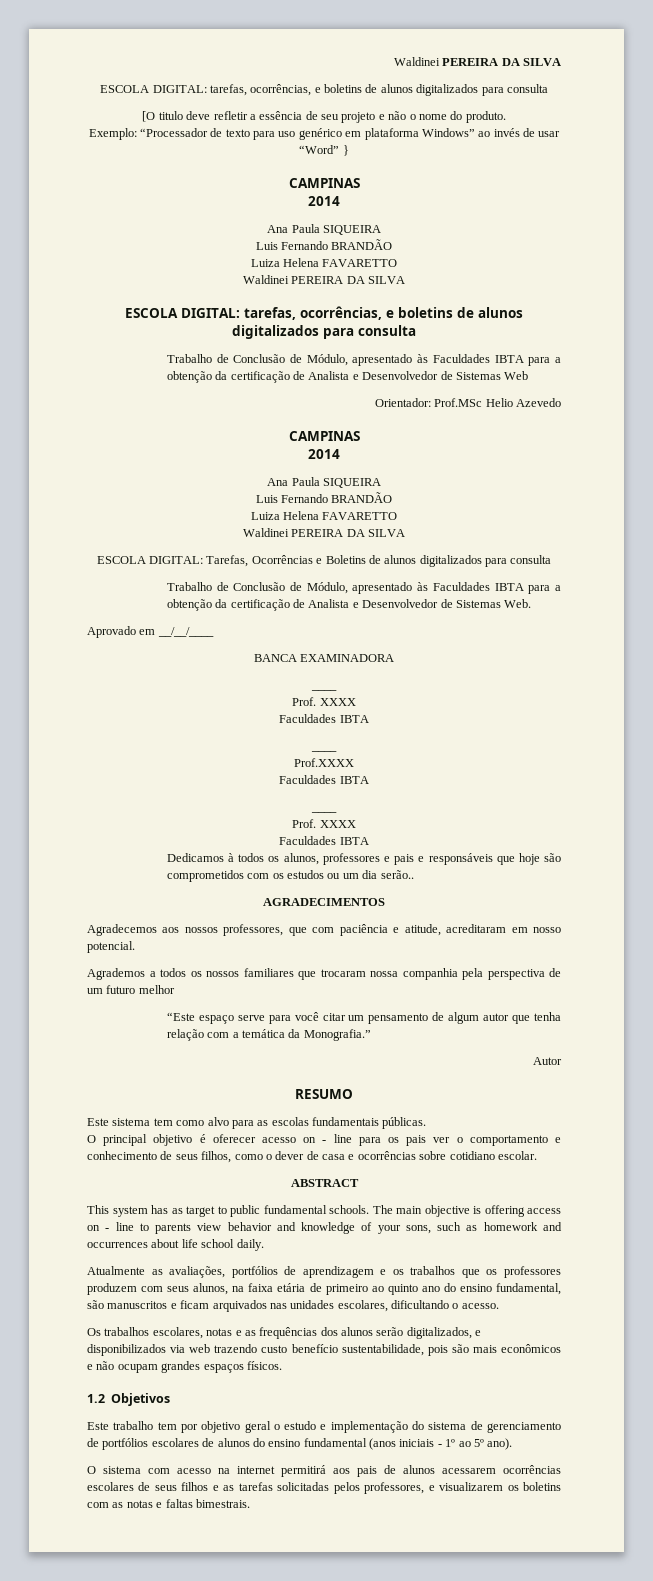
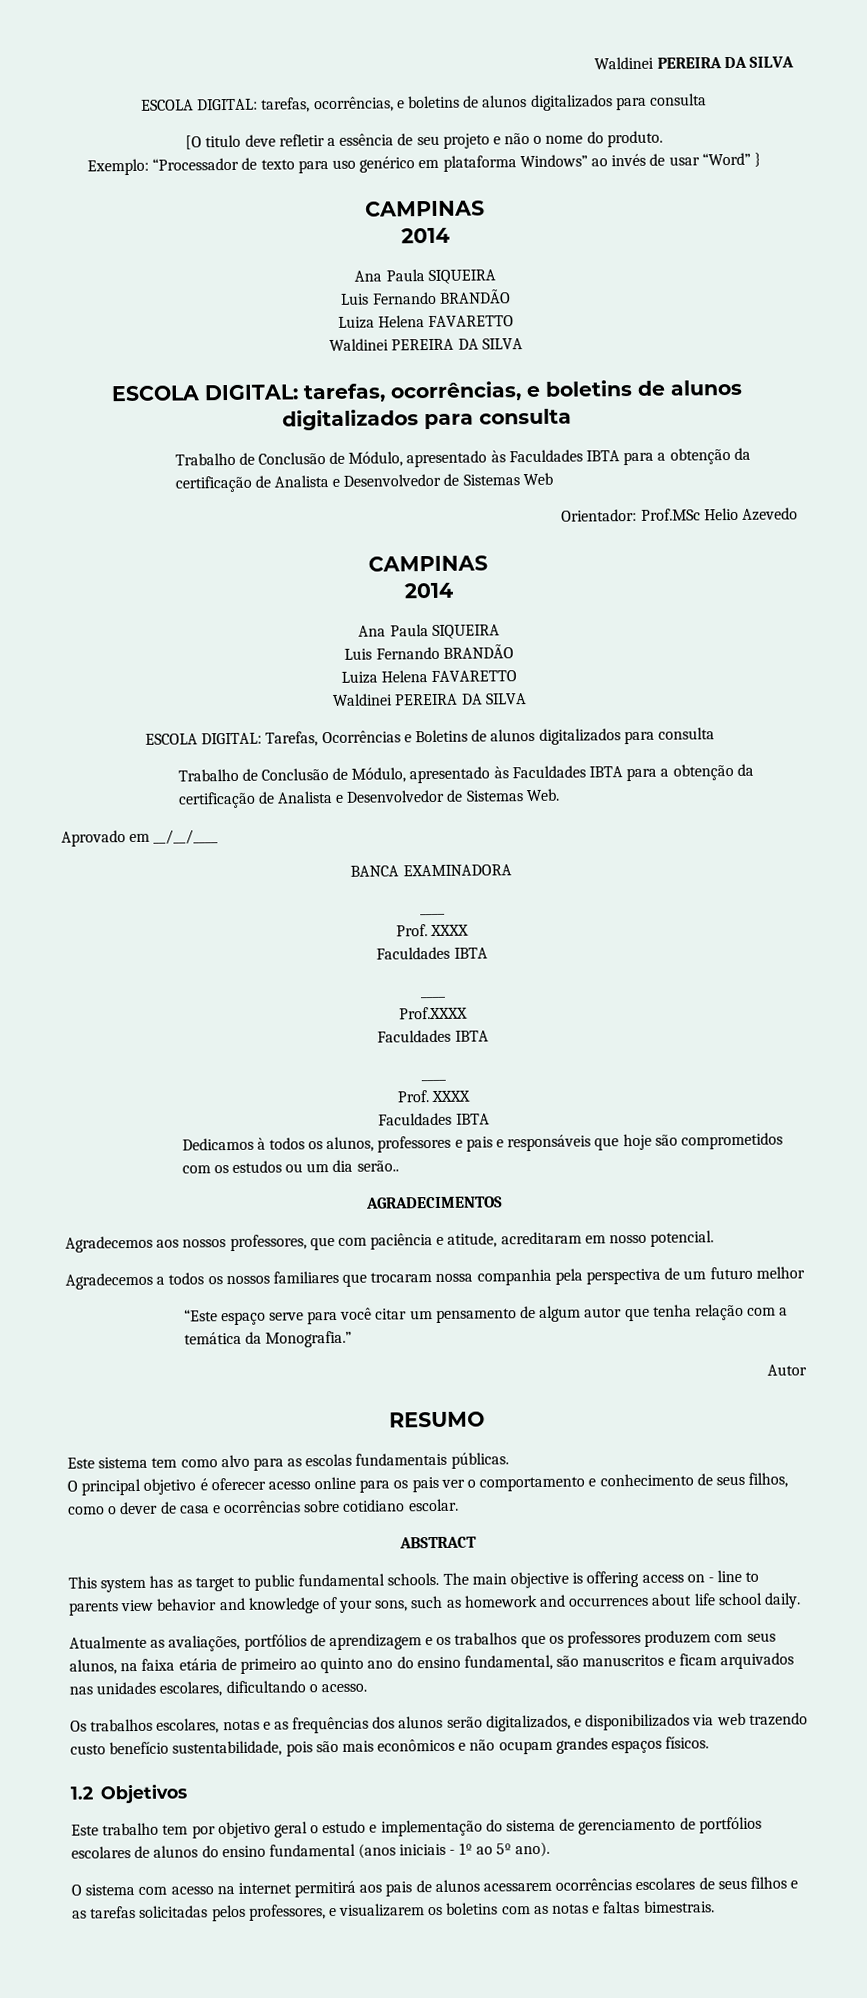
[87,968,145,980] Agrademos -> [65,1272,153,1290] Agradecemos
[303,1134,352,1143] on - line -> [314,1476,357,1490] online

